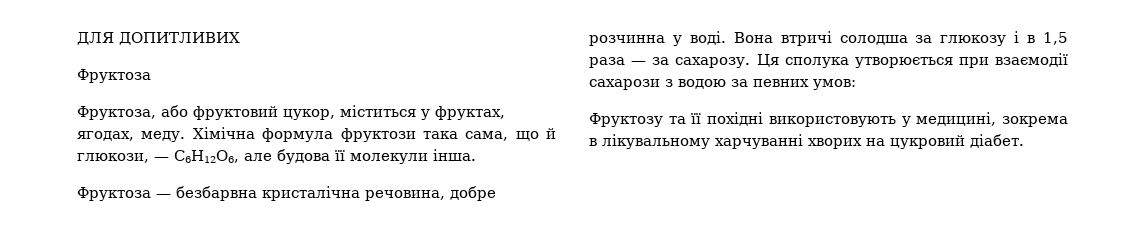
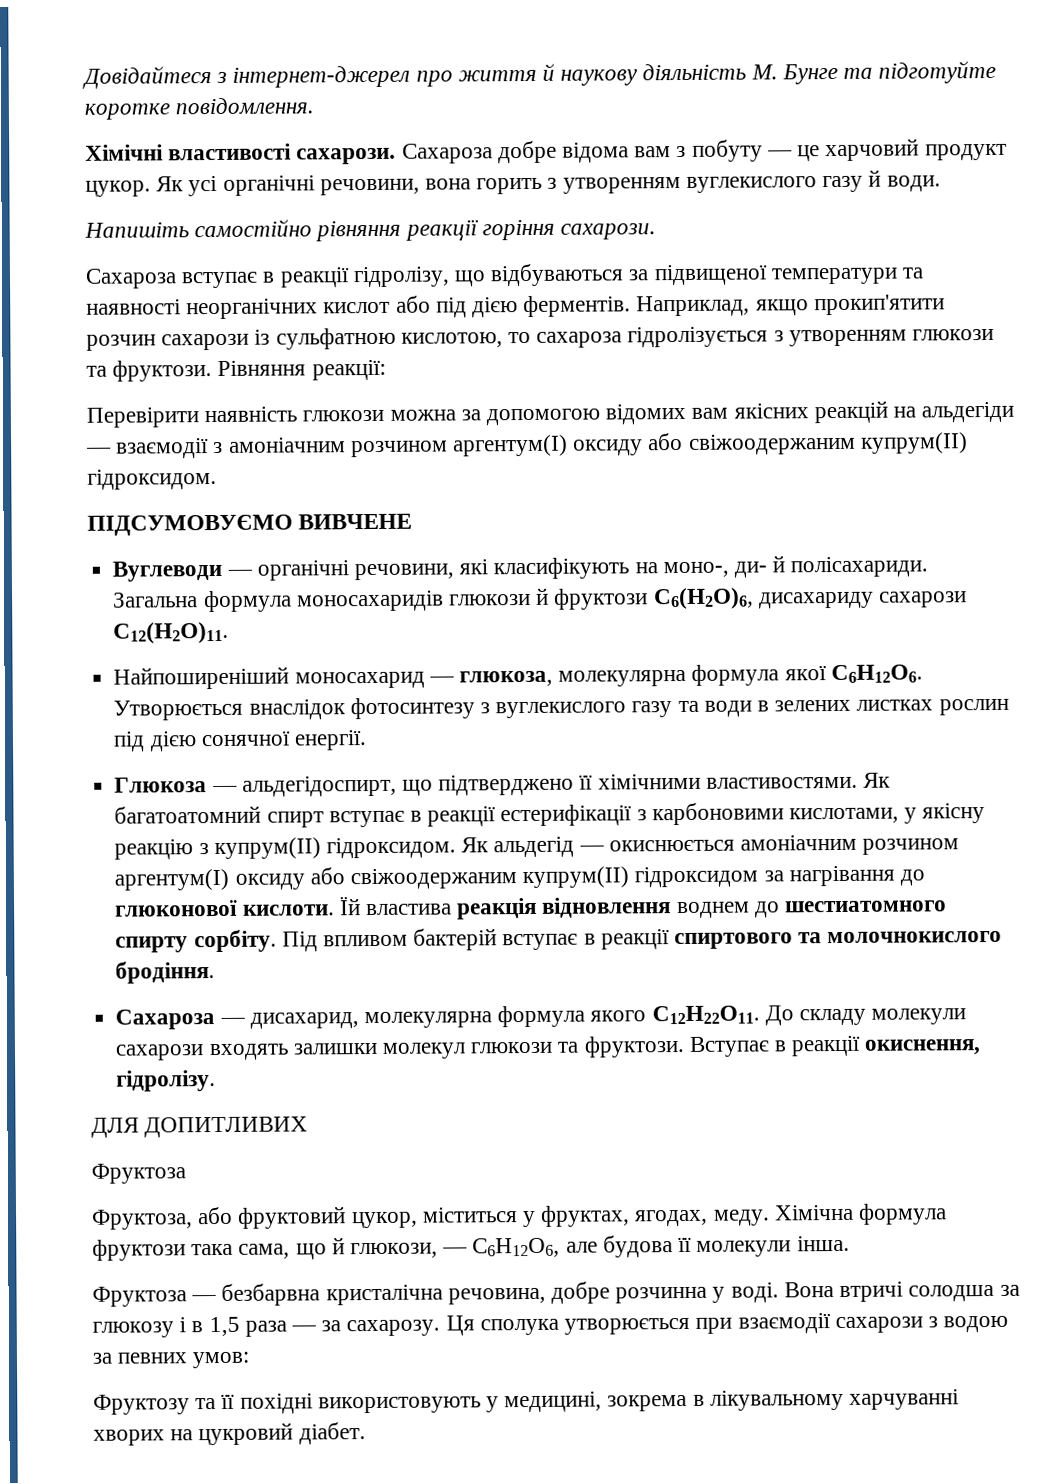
(77, 38) none -> [82,60,997,89] [84,97,315,120] [85,138,1007,165] [85,169,941,197] [84,219,657,242] [85,263,925,289] [86,294,945,320] [86,326,995,351] [86,359,386,382] [86,400,1015,428] [86,432,968,459] [87,469,217,490] [87,513,413,536] [112,555,929,582] [113,587,967,613] [113,621,230,644] [113,664,923,690] [113,697,1009,721] [113,730,367,752] [114,772,891,797] [114,802,986,828] [114,834,960,860] [114,865,925,891] [115,896,947,920] [115,928,1003,953] [115,961,216,984] [115,1005,967,1030] [115,1035,982,1061] [116,1070,217,1092] Довідайтеся з інтернет-джерел про життя й наукову діяльність М. Бунге та підготуйте коротке повідомлення. // Хімічні властивості сахарози. Сахароза добре відома вам з побуту — це харчовий продукт цукор. Як усі органічні речовини, вона горить з утворенням вуглекислого газу й води. // Напишіть самостійно рівняння реакції горіння сахарози. // Сахароза вступає в реакції гідролізу, що відбуваються за підвищеної температури та наявності неорганічних кислот або під дією ферментів. Наприклад, якщо прокип'ятити розчин сахарози із сульфатною кислотою, то сахароза гідролізується з утворенням глюкози та фруктози. Рівняння реакції: // Перевірити наявність глюкози можна за допомогою відомих вам якісних реакцій на альдегіди — взаємодії з амоніачним розчином аргентум(І) оксиду або свіжоодержаним купрум(ІІ) гідроксидом. // ПІДСУМОВУЄМО ВИВЧЕНЕ // Вуглеводи — органічні речовини, які класифікують на моно-, ди- й полісахариди. Загальна формула моносахаридів глюкози й фруктози С6(Н2О)6, дисахариду сахарози С12(Н2О)11. // Найпоширеніший моносахарид — глюкоза, молекулярна формула якої С6Н12О6. Утворюється внаслідок фотосинтезу з вуглекислого газу та води в зелених листках рослин під дією сонячної енергії. // Глюкоза — альдегідоспирт, що підтверджено її хімічними властивостями. Як багатоатомний спирт вступає в реакції естерифікації з карбоновими кислотами, у якісну реакцію з купрум(ІІ) гідроксидом. Як альдегід — окиснюється амоніачним розчином аргентум(І) оксиду або свіжоодержаним купрум(ІІ) гідроксидом за нагрівання до глюконової кислоти. Їй властива реакція відновлення воднем до шестиатомного спирту сорбіту. Під впливом бактерій вступає в реакції спиртового та молочнокислого бродіння. // Сахароза — дисахарид, молекулярна формула якого С12Н22О11. До складу молекули сахарози входять залишки молекул глюкози та фруктози. Вступає в реакції окиснення, гідролізу. //

